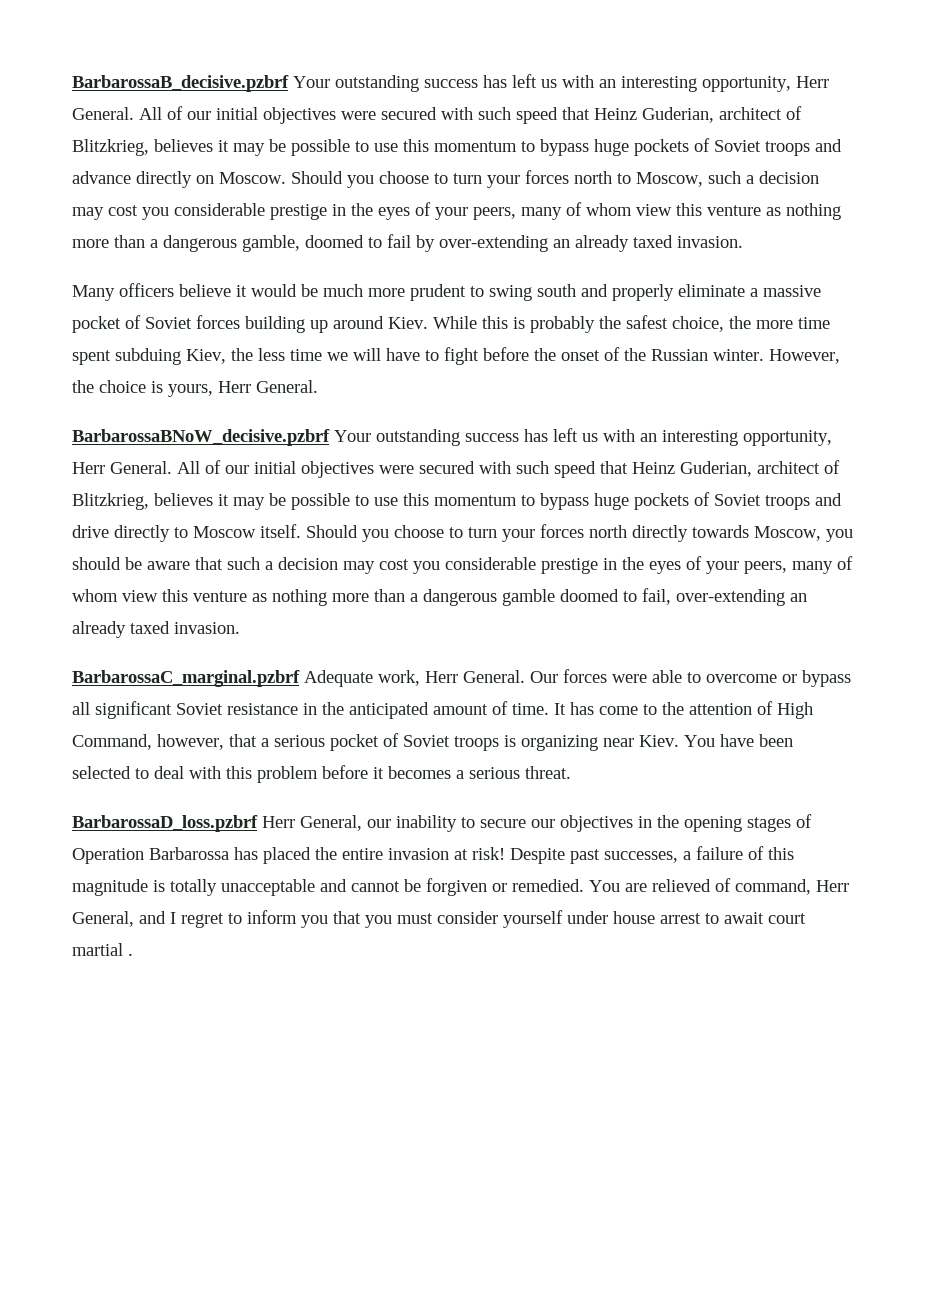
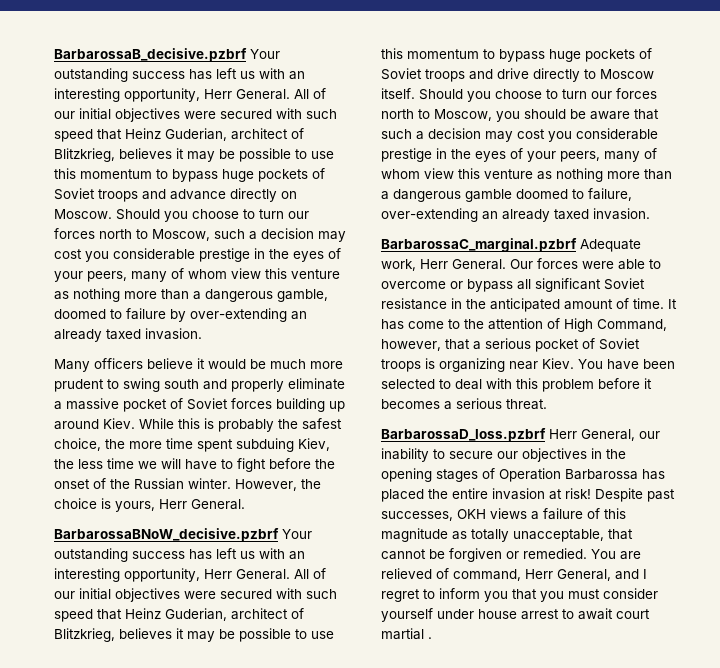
[487,175,520,188] your -> [288,211,309,219] our
[387,234,411,248] fail -> [126,308,166,320] failure
[502,524,749,542] your forces north directly towards -> [591,88,657,99] [381,109,430,119] our forces north to
[642,588,671,605] fail, -> [588,188,632,201] failure,
(678, 857) none -> [457,508,527,519] OKH views
[153,879,347,896] is totally unacceptable and -> [452,529,633,542] as totally unacceptable, that

